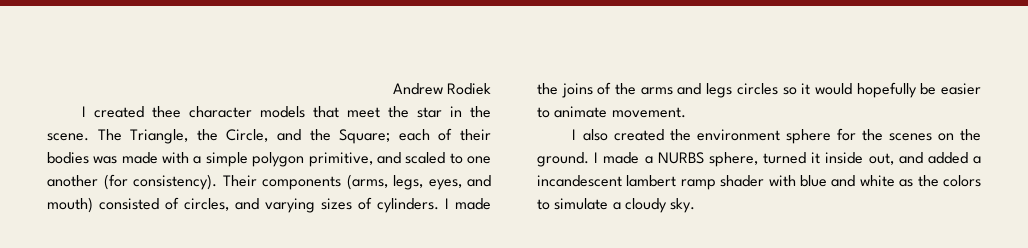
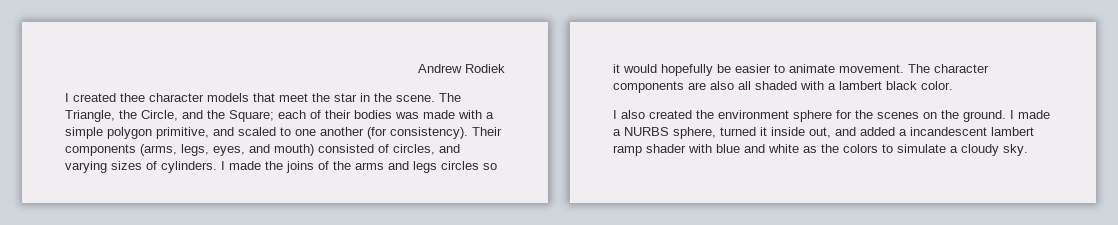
(686, 112) none -> [908,64,989,73] [613,81,953,93] The character components are also all shaded with a lambert black color.

